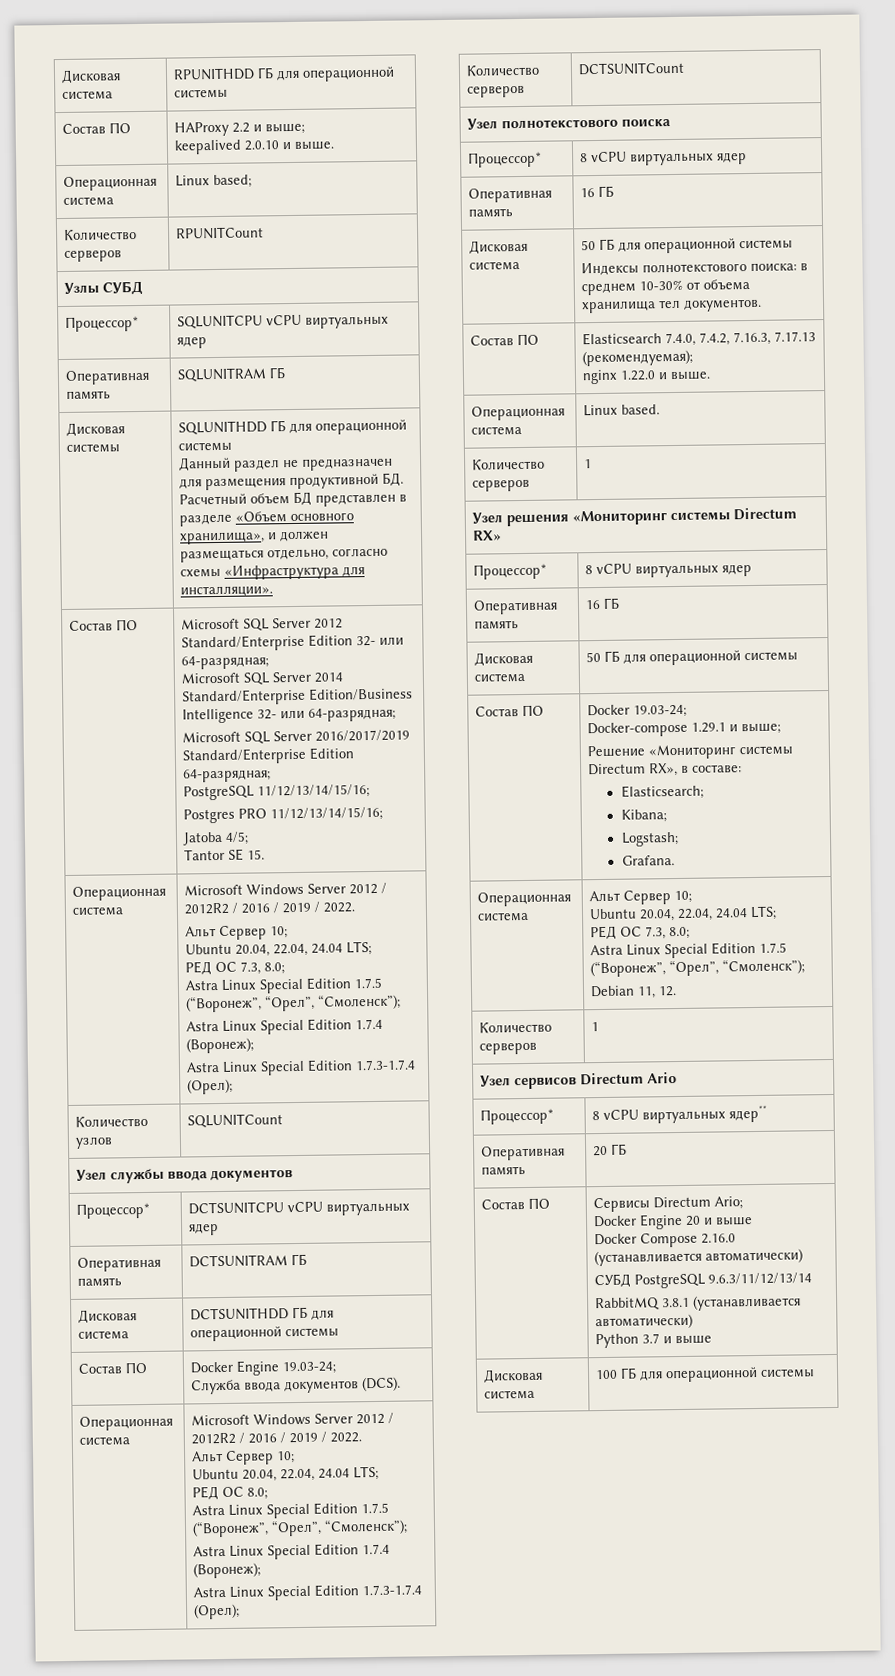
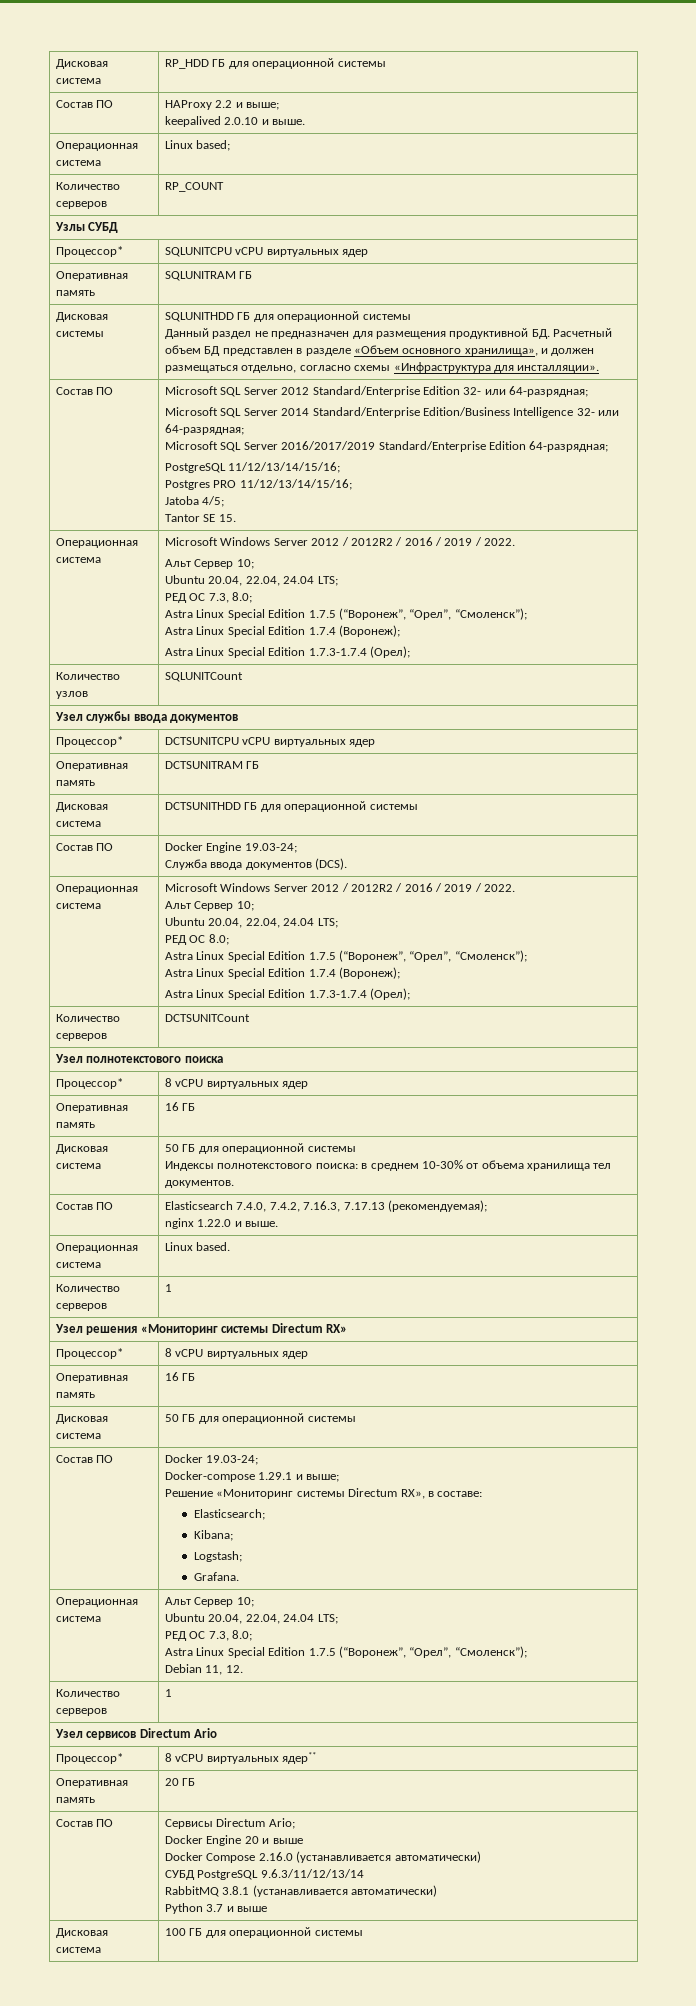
[61,69,122,84] [62,90,114,100] [173,67,256,81] Дисковая система | RPUNITHDD -> [56,59,109,69] [56,78,102,84] [165,59,210,69] Дисковая система | RP_HDD
[175,226,265,240] RPUNITCount -> [165,182,225,192] RP_COUNT

